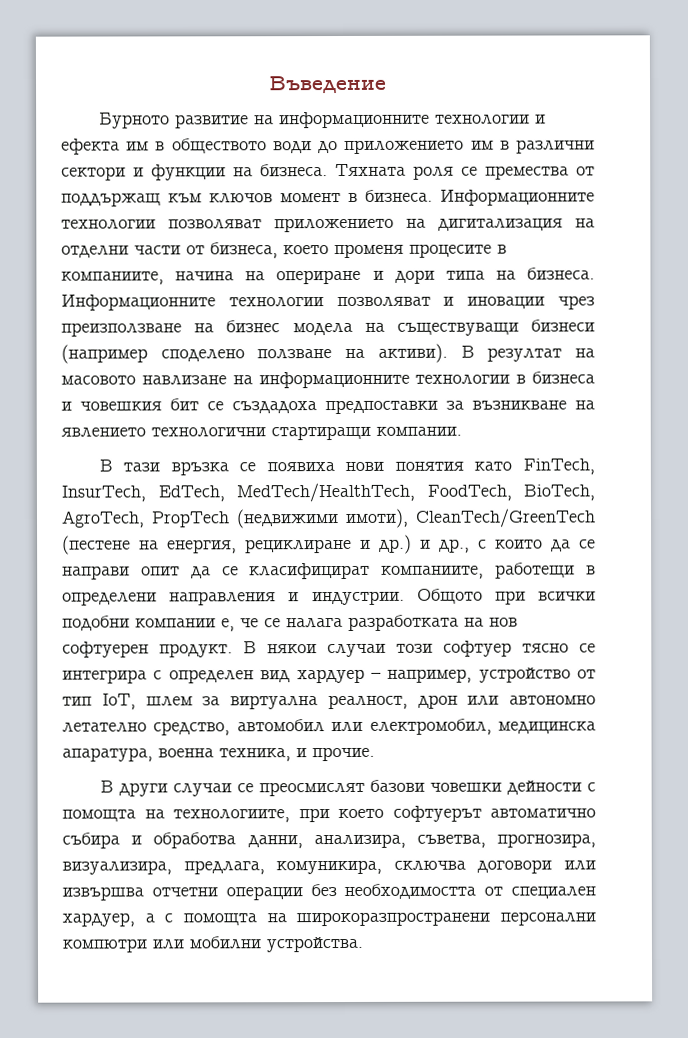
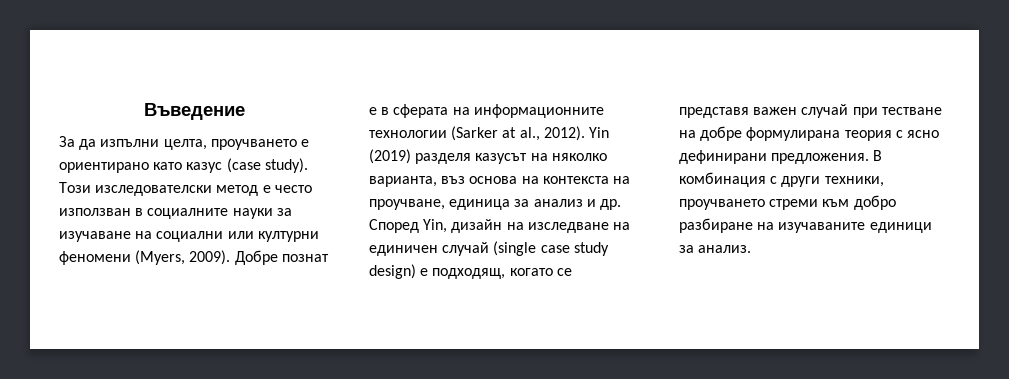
[98,111,546,129] [61,138,595,155] [61,163,595,181] [61,189,595,207] [61,217,595,233] [61,242,507,259] [61,267,595,285] [61,294,595,311] [61,319,595,337] [61,343,595,364] [61,371,595,389] [61,398,595,415] [61,425,462,441] [98,458,595,476] [61,482,595,503] [61,508,596,529] [62,534,596,555] [62,562,596,580] [62,588,596,606] [62,614,518,632] [62,640,596,658] [62,667,596,684] [62,693,596,710] [62,718,596,736] [62,746,375,762] [99,779,596,797] [62,805,596,823] [62,832,596,849] [62,859,596,875] [62,883,596,901] [62,911,596,927] [62,936,363,953] Бурното развитие на информационните технологии и ефекта им в обществото води до приложението им в различни сектори и функции на бизнеса. Тяхната роля се премества от поддържащ към ключов момент в бизнеса. Информационните технологии позволяват приложението на дигитализация на отделни части от бизнеса, което променя процесите в компаниите, начина на опериране и дори типа на бизнеса. Информационните технологии позволяват и иновации чрез преизползване на бизнес модела на съществуващи бизнеси (например споделено ползване на активи). В резултат на масовото навлизане на информационните технологии в бизнеса и човешкия бит се създадоха предпоставки за възникване на явлението технологични стартиращи компании. // В тази връзка се появиха нови понятия като FinTech, InsurTech, EdTech, MedTech/HealthTech, FoodTech, BioTech, AgroTech, PropTech (недвижими имоти), CleanTech/GreenTech (пестене на енергия, рециклиране и др.) и др., с които да се направи опит да се класифицират компаниите, работещи в определени направления и индустрии. Общото при всички подобни компании е, че се налага разработката на нов софтуерен продукт. В някои случаи този софтуер тясно се интегрира с определен вид хардуер – например, устройство от тип IoT, шлем за виртуална реалност, дрон или автономно летателно средство, автомобил или електромобил, медицинска апаратура, военна техника, и прочие. // В други случаи се преосмислят базови човешки дейности с помощта на технологиите, при което софтуерът автоматично събира и обработва данни, анализира, съветва, прогнозира, визуализира, предлага, комуникира, сключва договори или извършва отчетни операции без необходимостта от специален хардуер, а с помощта на широкоразпространени персонални компютри или мобилни устройства. -> [59,136,309,150] [59,158,308,173] [59,182,312,196] [59,208,292,219] [59,231,319,242] [59,250,329,265] [369,104,604,118] [369,126,609,141] [369,149,607,164] [369,176,630,187] [369,199,621,210] [369,219,630,233] [369,241,609,256] [369,264,572,279] [679,104,942,118] [679,126,939,141] [679,150,883,164] [679,172,884,187] [679,195,896,210] [679,218,932,233] [679,245,752,253] За да изпълни целта, проучването e ориентирано като казус (case study). Този изследователски метод е често използван в социалните науки за изучаване на социални или културни феномени (Myers, 2009). Добре познат е в сферата на информационните технологии (Sarker at al., 2012). Yin (2019) разделя казусът на няколко варианта, въз основа на контекста на проучване, единица за анализ и др. Според Yin, дизайн на изследване на единичен случай (single case study design) е подходящ, когато се представя важен случай при тестване на добре формулирана теория с ясно дефинирани предложения. В комбинация с други техники, проучването стреми към добро разбиране на изучаваните единици за анализ.

